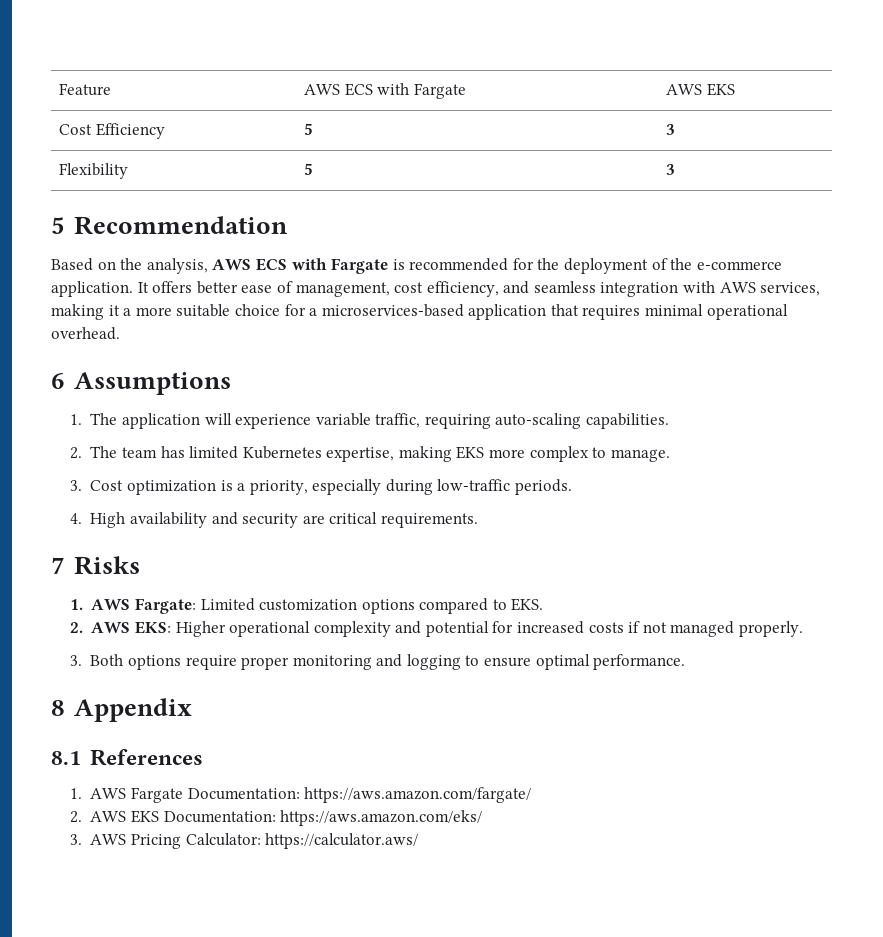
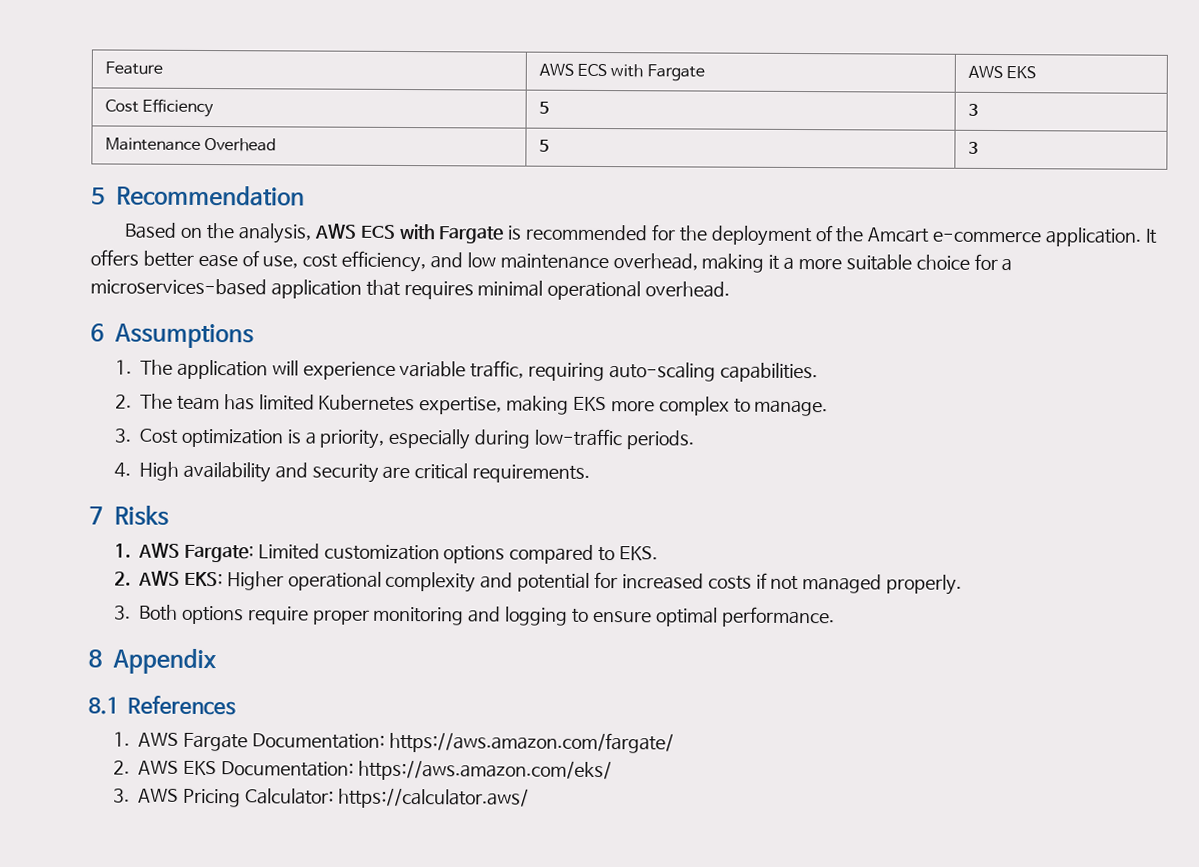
[59,163,129,179] Flexibility -> [104,137,277,152] Maintenance Overhead
(693, 264) none -> [867,227,931,243] Amcart
[295,282,390,297] management, -> [262,255,299,269] use,
[533,281,821,297] seamless integration with AWS services, -> [466,252,698,271] low maintenance overhead,

